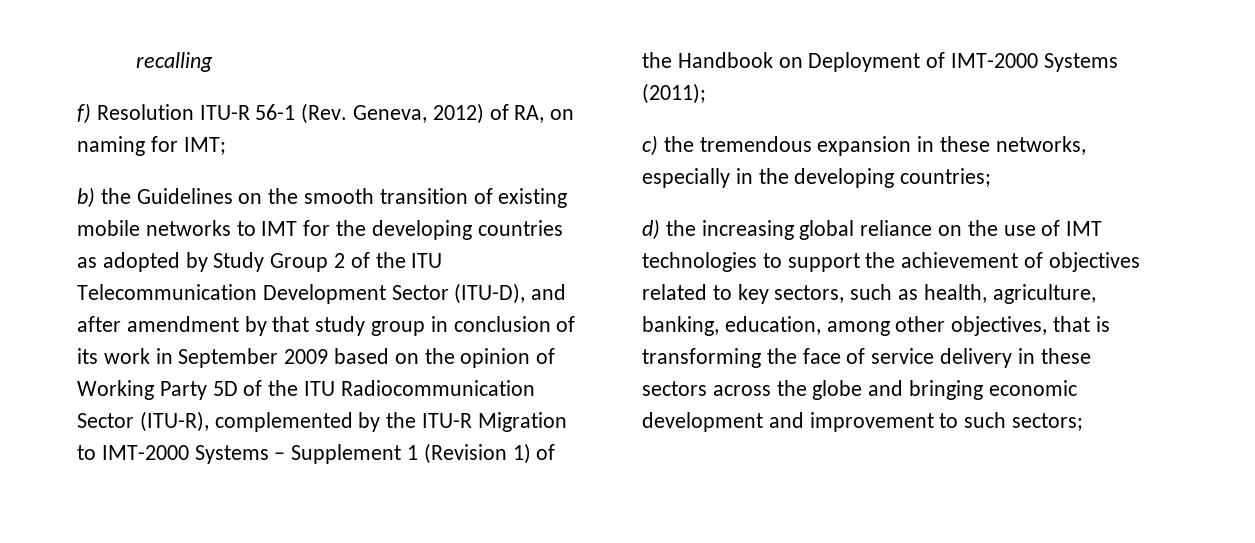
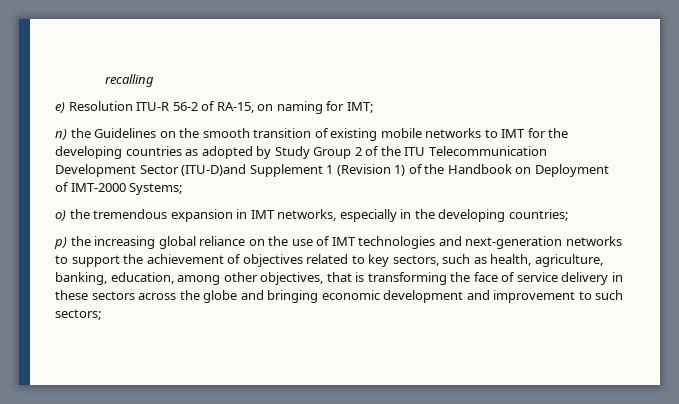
[77,103,91,124] f) -> [55,102,65,113] e)
[255,103,545,124] 56-1 (Rev. Geneva, 2012) of RA, -> [172,101,254,113] 56-2 of RA-15,
[77,187,95,208] b) -> [55,129,67,140] n)
[454,283,567,304] [77,316,576,336] [77,348,556,368] [77,380,535,400] [77,411,567,432] [77,445,286,464] (ITU-D), and after amendment by that study group in conclusion of its work in September 2009 based on the opinion of Working Party 5D of the ITU Radiocommunication Sector (ITU-R), complemented by the ITU-R Migration to IMT-2000 Systems – -> [181,164,247,176] (ITU-D)and
[1043,53,1118,72] [642,83,706,104] [642,135,658,156] Systems (2011); // c) -> [129,183,183,195] [55,210,66,221] Systems; // o)
[940,136,991,152] these -> [250,210,275,219] IMT
[642,219,660,240] d) -> [54,237,67,249] p)
(757, 262) none -> [438,236,622,249] and next-generation networks

